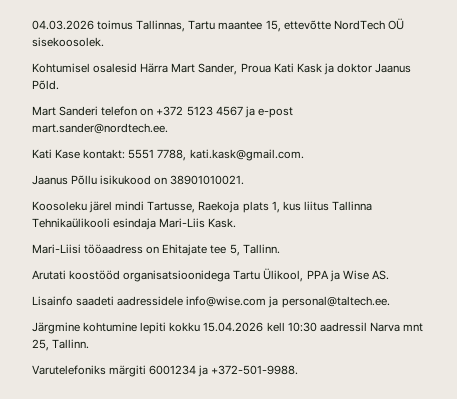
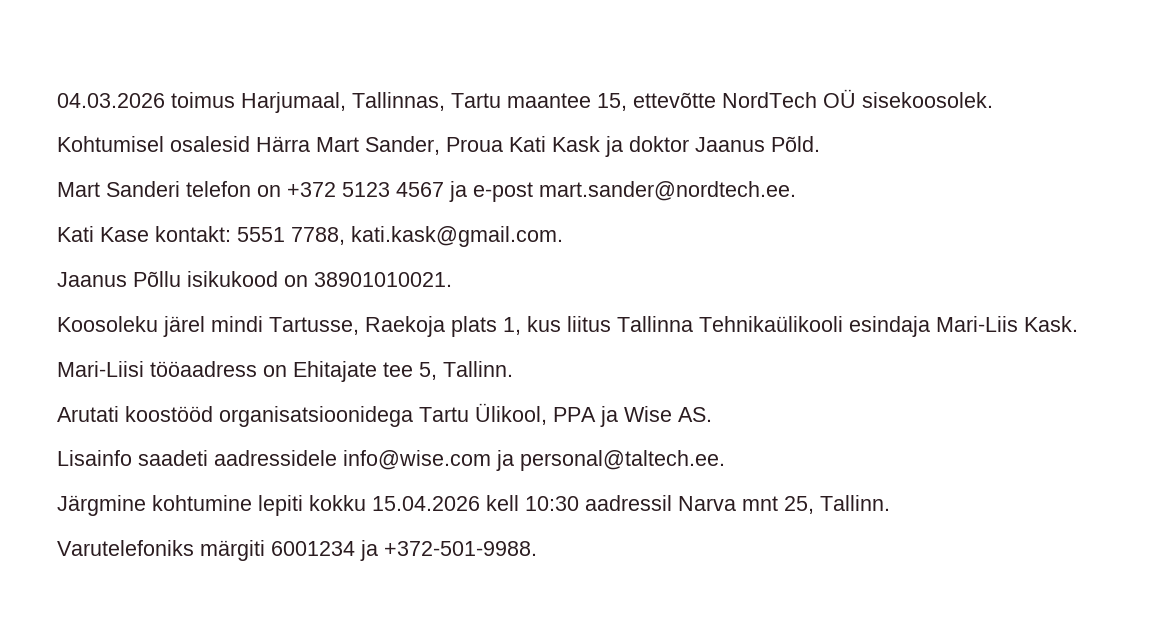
(134, 25) none -> [241,92,346,113] Harjumaal,

